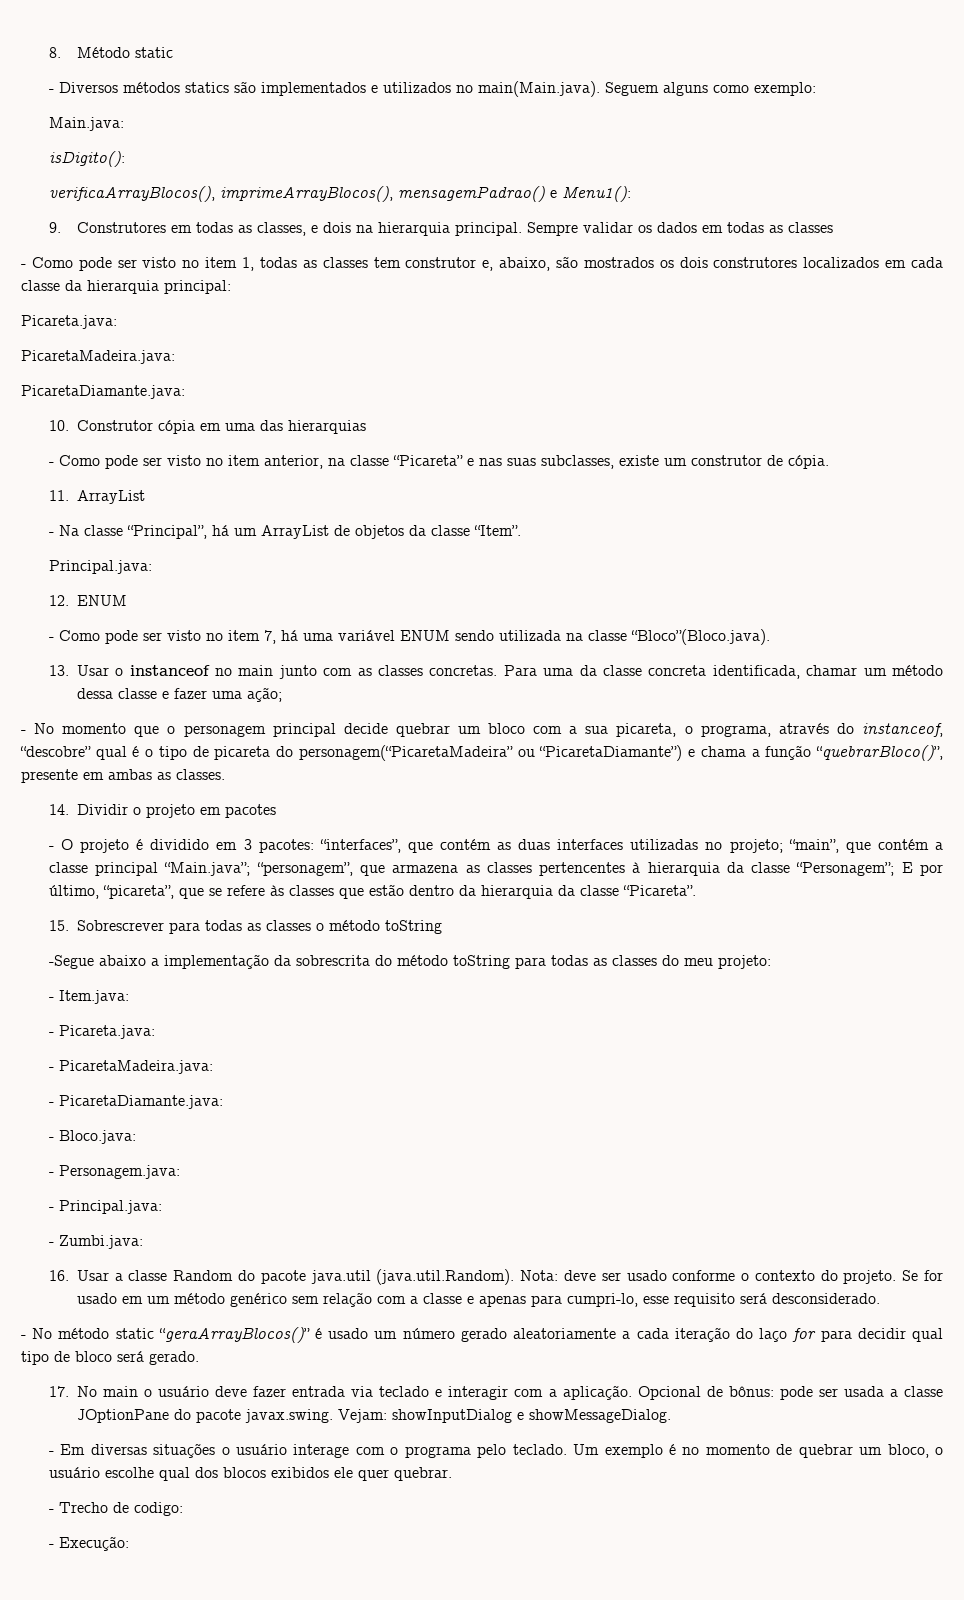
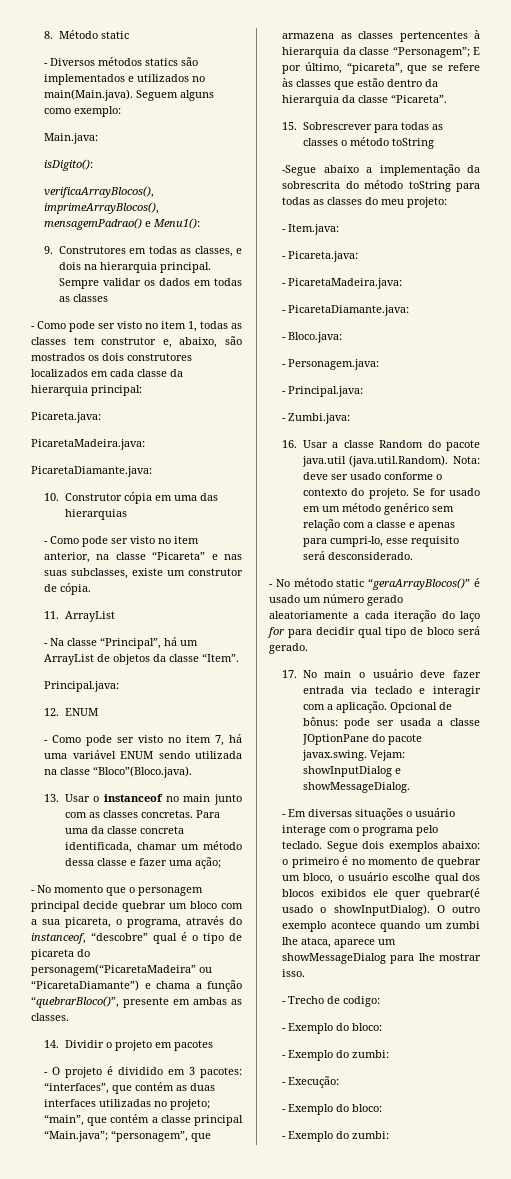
[573,1444,663,1458] Um exemplo -> [326,841,480,852] [281,857,339,868] Segue dois exemplos abaixo: o primeiro
[393,1467,452,1481] [48,1502,183,1516] [48,1536,129,1551] quebrar. // - Trecho de codigo: // - Execução: -> [427,888,480,900] [281,904,480,916] [281,921,480,932] [281,937,396,948] [281,953,481,964] [281,969,305,977] [281,996,380,1007] [281,1023,382,1034] [281,1050,389,1061] [281,1076,339,1088] [281,1104,382,1115] [281,1131,389,1142] quebrar(é usado o showInputDialog). O outro exemplo acontece quando um zumbi lhe ataca, aparece um showMessageDialog para lhe mostrar isso. // - Trecho de codigo: // - Exemplo do bloco: // - Exemplo do zumbi: // - Execução: // - Exemplo do bloco: // - Exemplo do zumbi:

